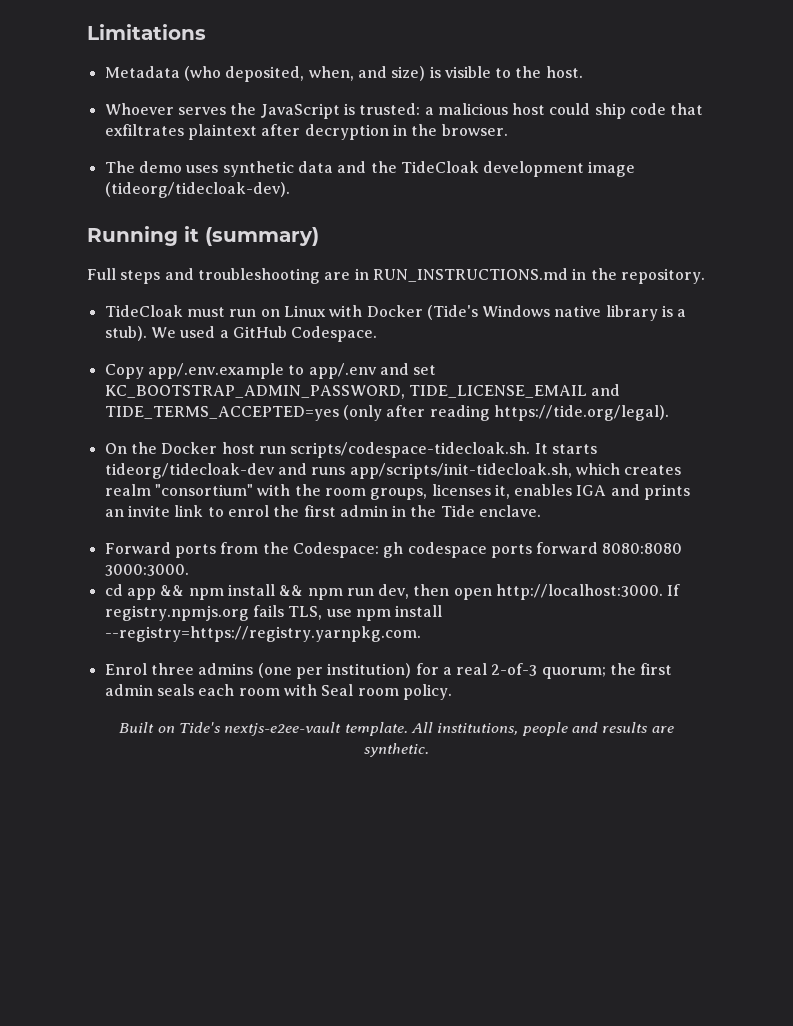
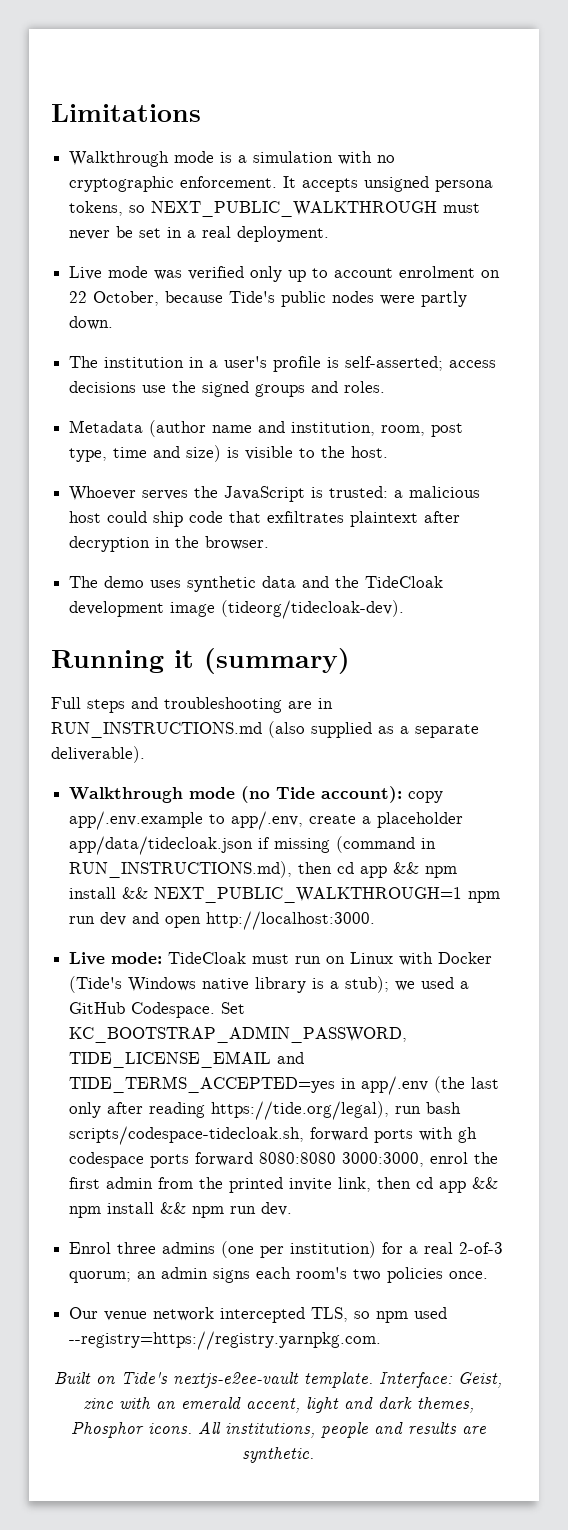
[104,66,354,82] Metadata (who deposited, when, -> [69,151,396,167] [69,176,494,192] [69,201,481,217] [69,226,330,242] [69,266,501,282] [69,291,468,307] [69,316,114,330] [69,356,497,372] [69,381,386,397] [69,420,464,437] [69,447,148,462] Walkthrough mode is a simulation with no cryptographic enforcement. It accepts unsigned persona tokens, so NEXT_PUBLIC_WALKTHROUGH must never be set in a real deployment. // Live mode was verified only up to account enrolment on 22 October, because Tide's public nodes were partly down. // The institution in a user's profile is self-asserted; access decisions use the signed groups and roles. // Metadata (author name and institution, room, post type, time
[572,268,705,284] in the repository. // -> [268,721,479,738] [51,746,145,763] [69,786,444,803] [69,811,464,830] [69,836,437,855] [69,861,458,878] [69,887,501,903] [69,911,376,930] [69,952,163,965] (also supplied as a separate deliverable). // Walkthrough mode (no Tide account): copy app/.env.example to app/.env, create a placeholder app/data/tidecloak.json if missing (command in RUN_INSTRUCTIONS.md), then cd app && npm install && NEXT_PUBLIC_WALKTHROUGH=1 npm run dev and open http://localhost:3000. // Live mode:
[104,326,176,341] stub). We -> [345,976,416,993] stub); we
[104,363,437,379] [104,384,621,399] [104,405,669,421] [104,442,597,458] [104,463,682,479] [104,484,691,500] [104,505,542,517] [104,542,379,558] // Copy app/.env.example to app/.env and set KC_BOOTSTRAP_ADMIN_PASSWORD, TIDE_LICENSE_EMAIL and TIDE_TERMS_ACCEPTED=yes (only after reading https://tide.org/legal). // On the Docker host run scripts/codespace-tidecloak.sh. It starts tideorg/tidecloak-dev and runs app/scripts/init-tidecloak.sh, which creates realm "consortium" with the room groups, licenses it, enables IGA and prints an invite link to enrol the first admin in the Tide enclave. // Forward ports from the Codespace: -> [221,1002,246,1014] [69,1026,408,1043] [69,1051,305,1068] [69,1076,500,1095] [69,1101,462,1120] [69,1126,454,1145] Set KC_BOOTSTRAP_ADMIN_PASSWORD, TIDE_LICENSE_EMAIL and TIDE_TERMS_ACCEPTED=yes in app/.env (the last only after reading https://tide.org/legal), run bash scripts/codespace-tidecloak.sh, forward ports with
[104,564,189,576] 3000:3000. // -> [342,1152,499,1167] [69,1177,412,1193] 3000:3000, enrol the first admin from the printed invite link, then
[378,584,681,600] [104,605,443,621] [104,626,421,642] dev, then open http://localhost:3000. If registry.npmjs.org fails TLS, use npm install --registry=https://registry.yarnpkg.com. -> [261,1202,293,1216] dev.
[610,663,673,675] [104,684,452,700] the first admin seals each room with Seal room policy. -> [137,1267,489,1283] [69,1307,448,1323] [69,1331,382,1350] an admin signs each room's two policies once. // Our venue network intercepted TLS, so npm used --registry=https://registry.yarnpkg.com.
(408, 729) none -> [379,1372,502,1388] [82,1397,474,1413] [70,1422,192,1438] Interface: Geist, zinc with an emerald accent, light and dark themes, Phosphor icons.

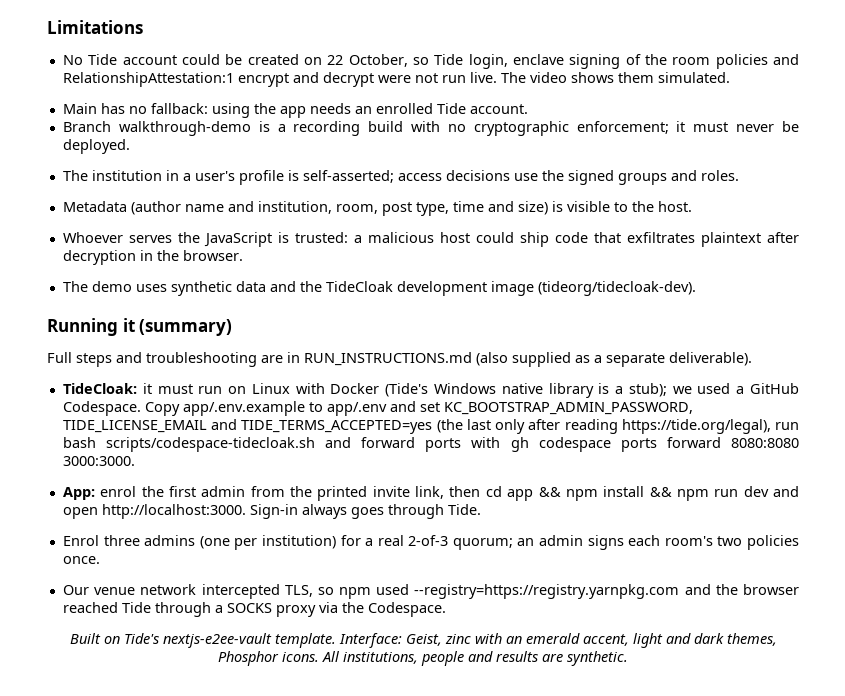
[69,151,396,167] [69,176,494,192] [69,201,481,217] [69,226,330,242] [69,266,501,282] [69,291,468,307] [69,316,114,330] Walkthrough mode is a simulation with no cryptographic enforcement. It accepts unsigned persona tokens, so NEXT_PUBLIC_WALKTHROUGH must never be set in a real deployment. // Live mode was verified only up to account enrolment on 22 October, because Tide's public nodes were partly down. -> [62,54,799,69] [62,72,730,87] [62,103,528,118] [62,121,800,136] [62,139,130,154] No Tide account could be created on 22 October, so Tide login, enclave signing of the room policies and RelationshipAttestation:1 encrypt and decrypt were not run live. The video shows them simulated. // Main has no fallback: using the app needs an enrolled Tide account. // Branch walkthrough-demo is a recording build with no cryptographic enforcement; it must never be deployed.
[69,786,444,803] [69,811,464,830] [69,836,437,855] [69,861,458,878] [69,887,501,903] [69,911,376,930] [69,952,247,965] Walkthrough mode (no Tide account): copy app/.env.example to app/.env, create a placeholder app/data/tidecloak.json if missing (command in RUN_INSTRUCTIONS.md), then cd app && npm install && NEXT_PUBLIC_WALKTHROUGH=1 npm run dev and open http://localhost:3000. // Live mode: TideCloak -> [62,383,152,394] TideCloak: it
[221,1002,246,1014] Set -> [144,401,440,416] Copy app/.env.example to app/.env and set
[341,1076,429,1095] in app/.env -> (433, 427) none
[69,1126,305,1145] scripts/codespace-tidecloak.sh, -> [106,437,352,452] scripts/codespace-tidecloak.sh and
[342,1152,425,1167] 3000:3000, -> [62,456,135,466] [62,487,95,500] 3000:3000. // App:
[261,1202,293,1216] dev. -> [743,486,799,497] [62,504,481,519] dev and open http://localhost:3000. Sign-in always goes through Tide.
[69,1331,382,1350] --registry=https://registry.yarnpkg.com. -> [414,584,799,599] [62,602,446,617] --registry=https://registry.yarnpkg.com and the browser reached Tide through a SOCKS proxy via the Codespace.

